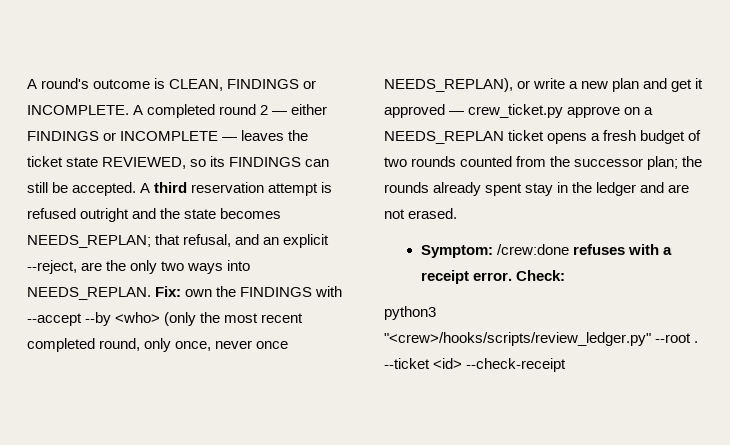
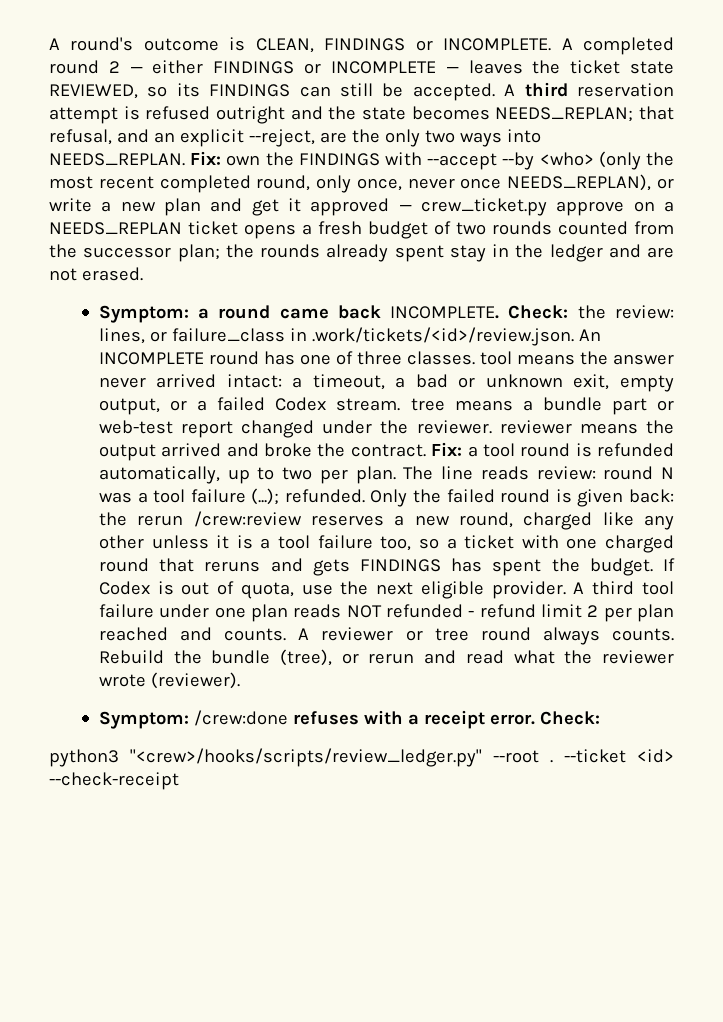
(458, 213) none -> [98,305,674,323] [98,327,601,346] [98,351,674,365] [98,374,674,392] [98,397,675,415] [98,420,674,438] [98,442,674,461] [98,466,675,484] [98,488,674,507] [98,511,674,530] [98,535,674,553] [98,558,676,576] [98,581,675,599] [98,604,674,622] [98,627,675,645] [98,649,675,666] [98,672,240,689] // Symptom: a round came back INCOMPLETE. Check: the review: lines, or failure_class in .work/tickets/<id>/review.json. An INCOMPLETE round has one of three classes. tool means the answer never arrived intact: a timeout, a bad or unknown exit, empty output, or a failed Codex stream. tree means a bundle part or web-test report changed under the reviewer. reviewer means the output arrived and broke the contract. Fix: a tool round is refunded automatically, up to two per plan. The line reads review: round N was a tool failure (...); refunded. Only the failed round is given back: the rerun /crew:review reserves a new round, charged like any other unless it is a tool failure too, so a ticket with one charged round that reruns and gets FINDINGS has spent the budget. If Codex is out of quota, use the next eligible provider. A third tool failure under one plan reads NOT refunded - refund limit 2 per plan reached and counts. A reviewer or tree round always counts. Rebuild the bundle (tree), or rerun and read what the reviewer wrote (reviewer).

